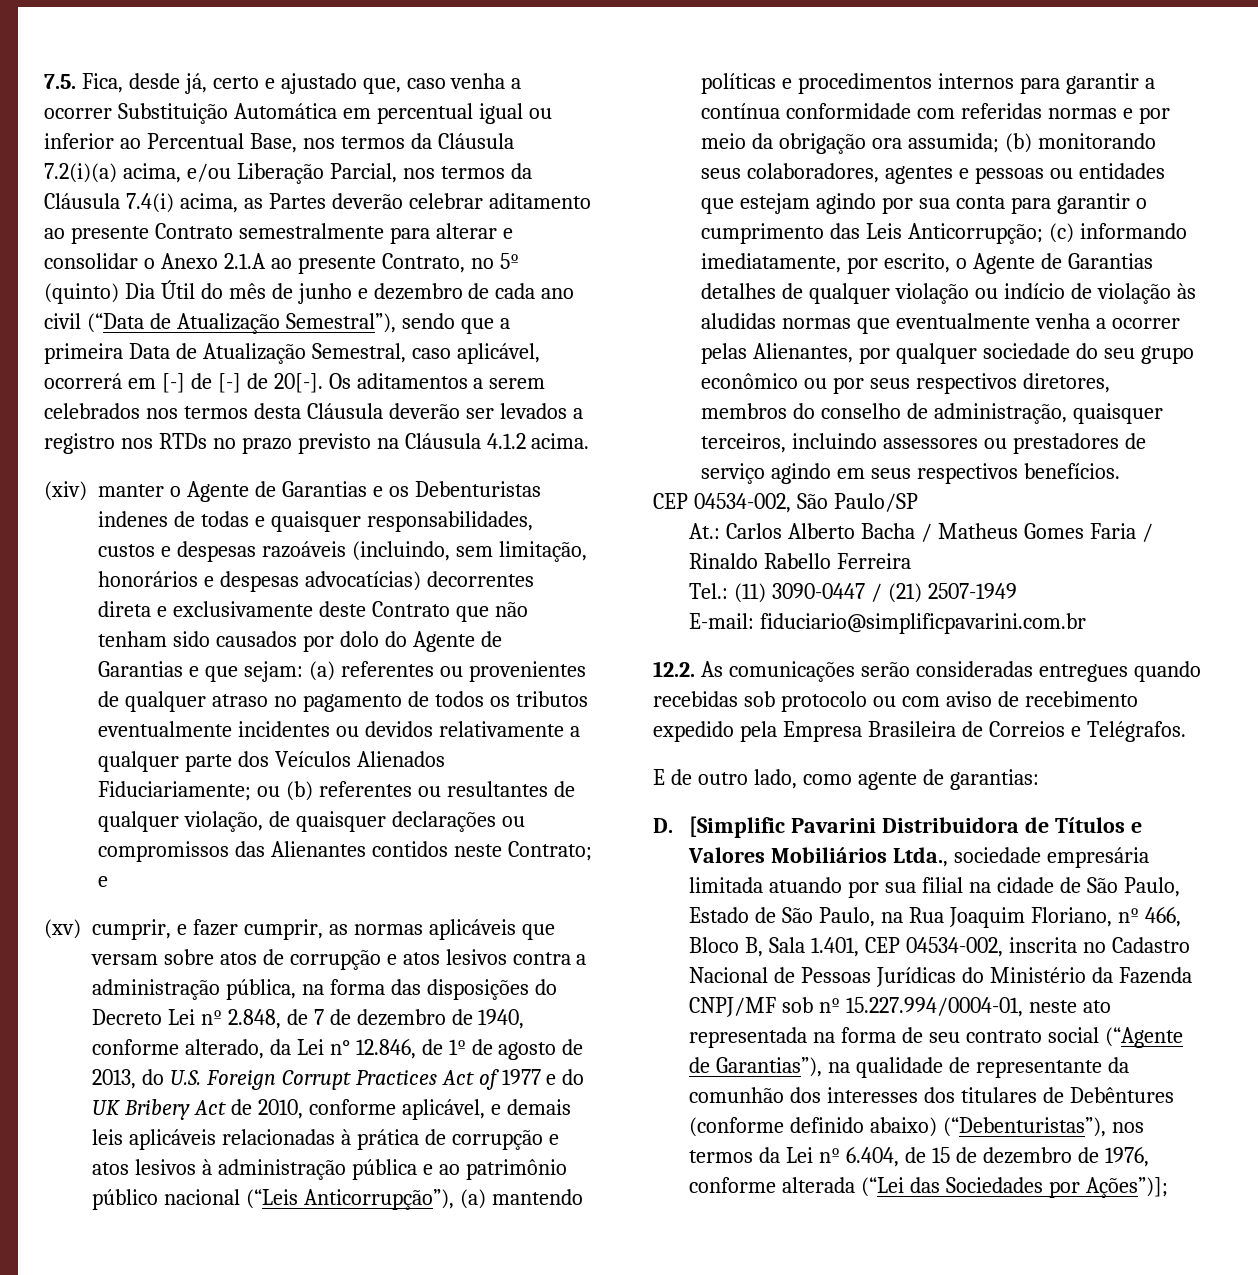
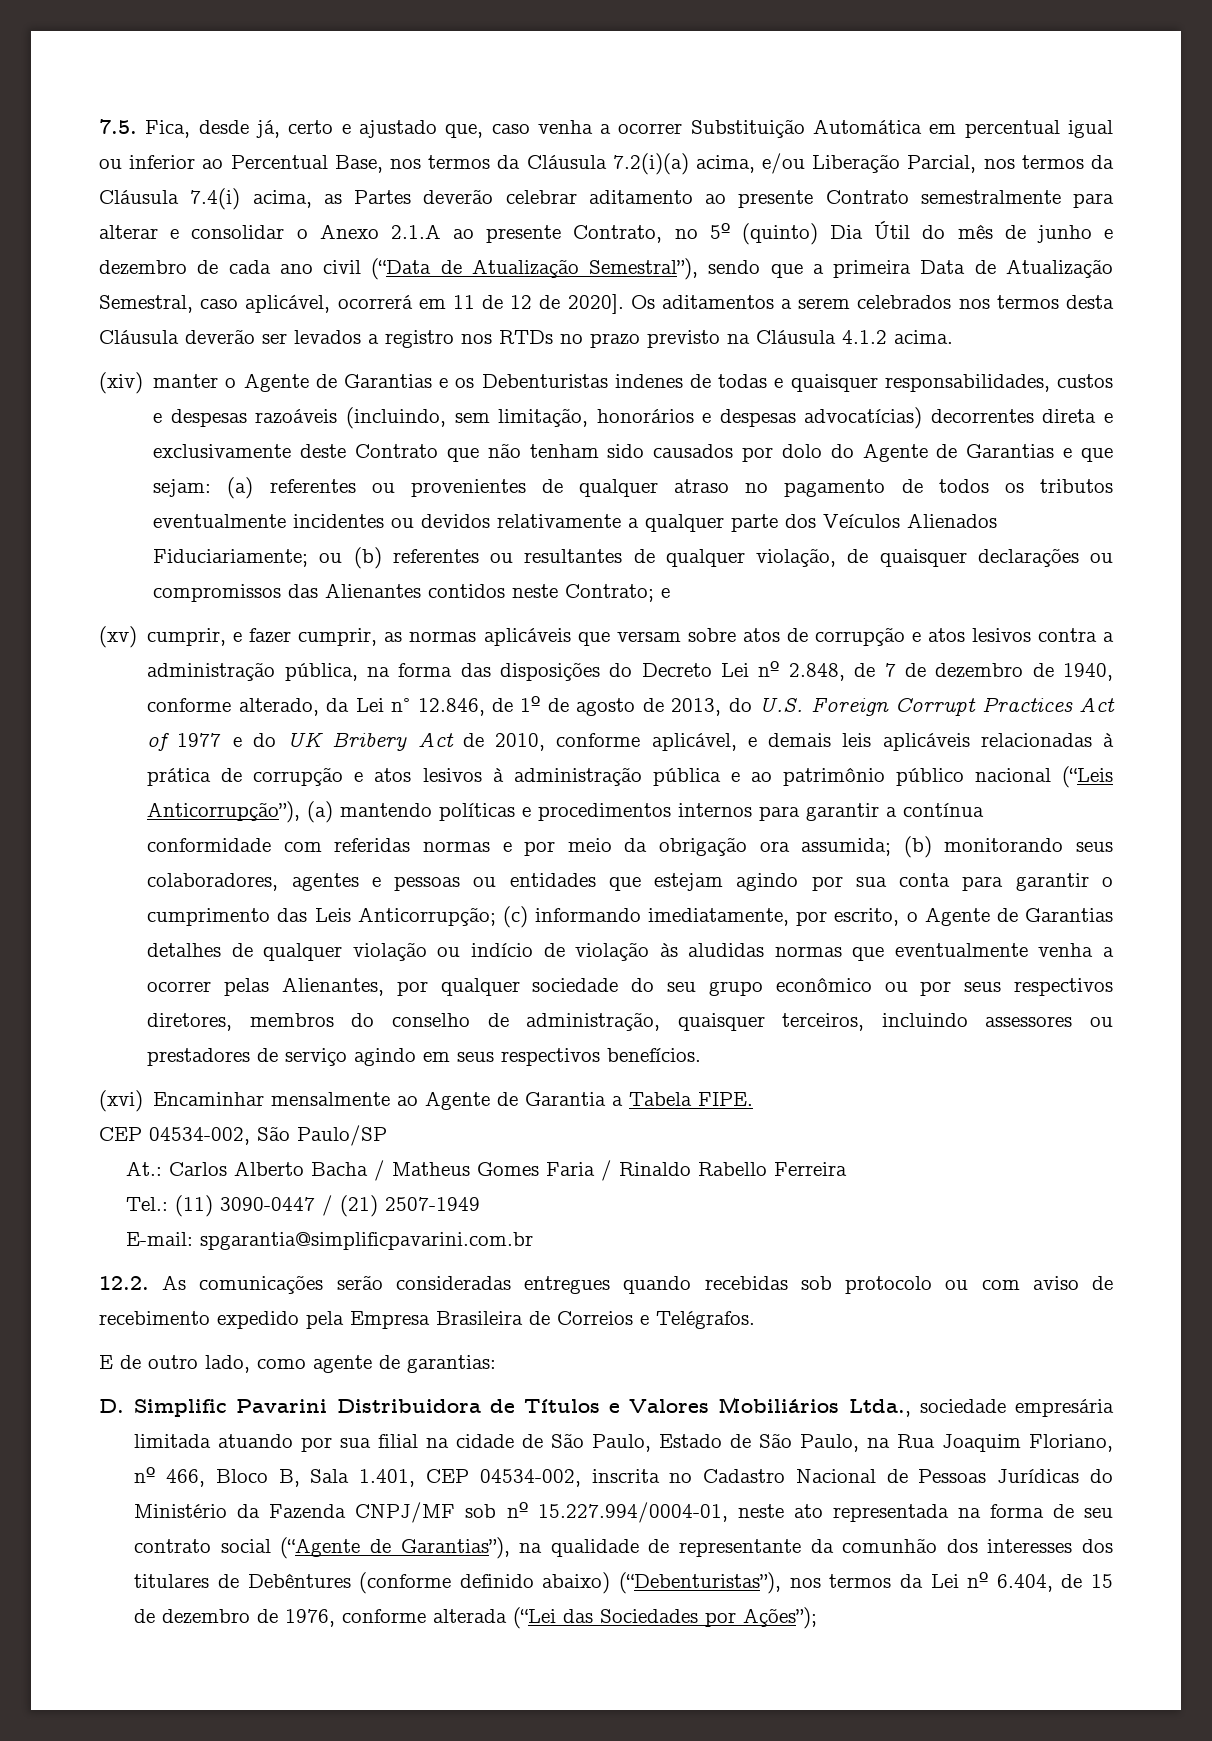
[161,373,323,393] [-] de [-] de 20[-]. -> [452,294,624,314] 11 de 12 de 2020].
(1120, 471) none -> [99,1090,754,1112] // (xvi) Encaminhar mensalmente ao Agente de Garantia a Tabela FIPE.
[760,613,1087,634] fiduciario@simplificpavarini.com.br -> [199,1232,533,1250] spgarantia@simplificpavarini.com.br
[689,816,786,838] [Simplific -> [134,1399,228,1417] Simplific
[1086,1177,1169,1198] Ações”)]; -> [743,1607,818,1629] Ações”);

